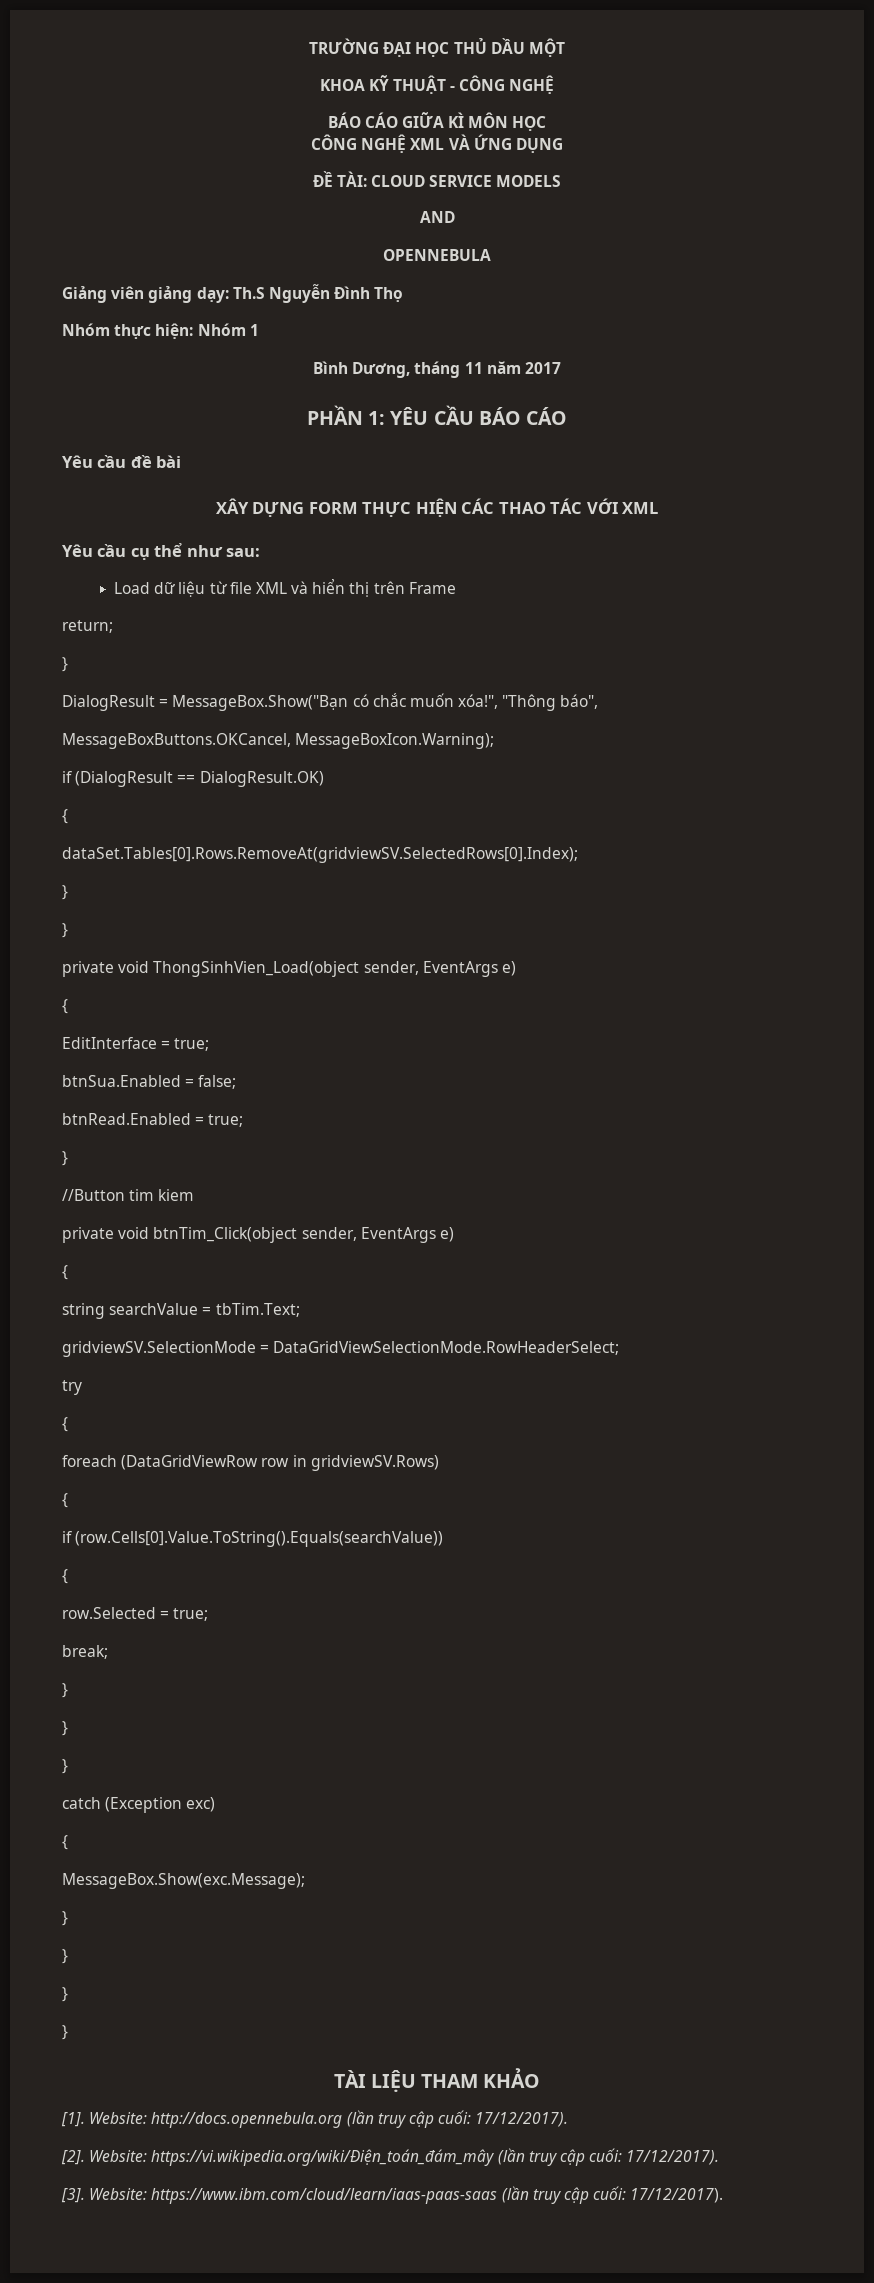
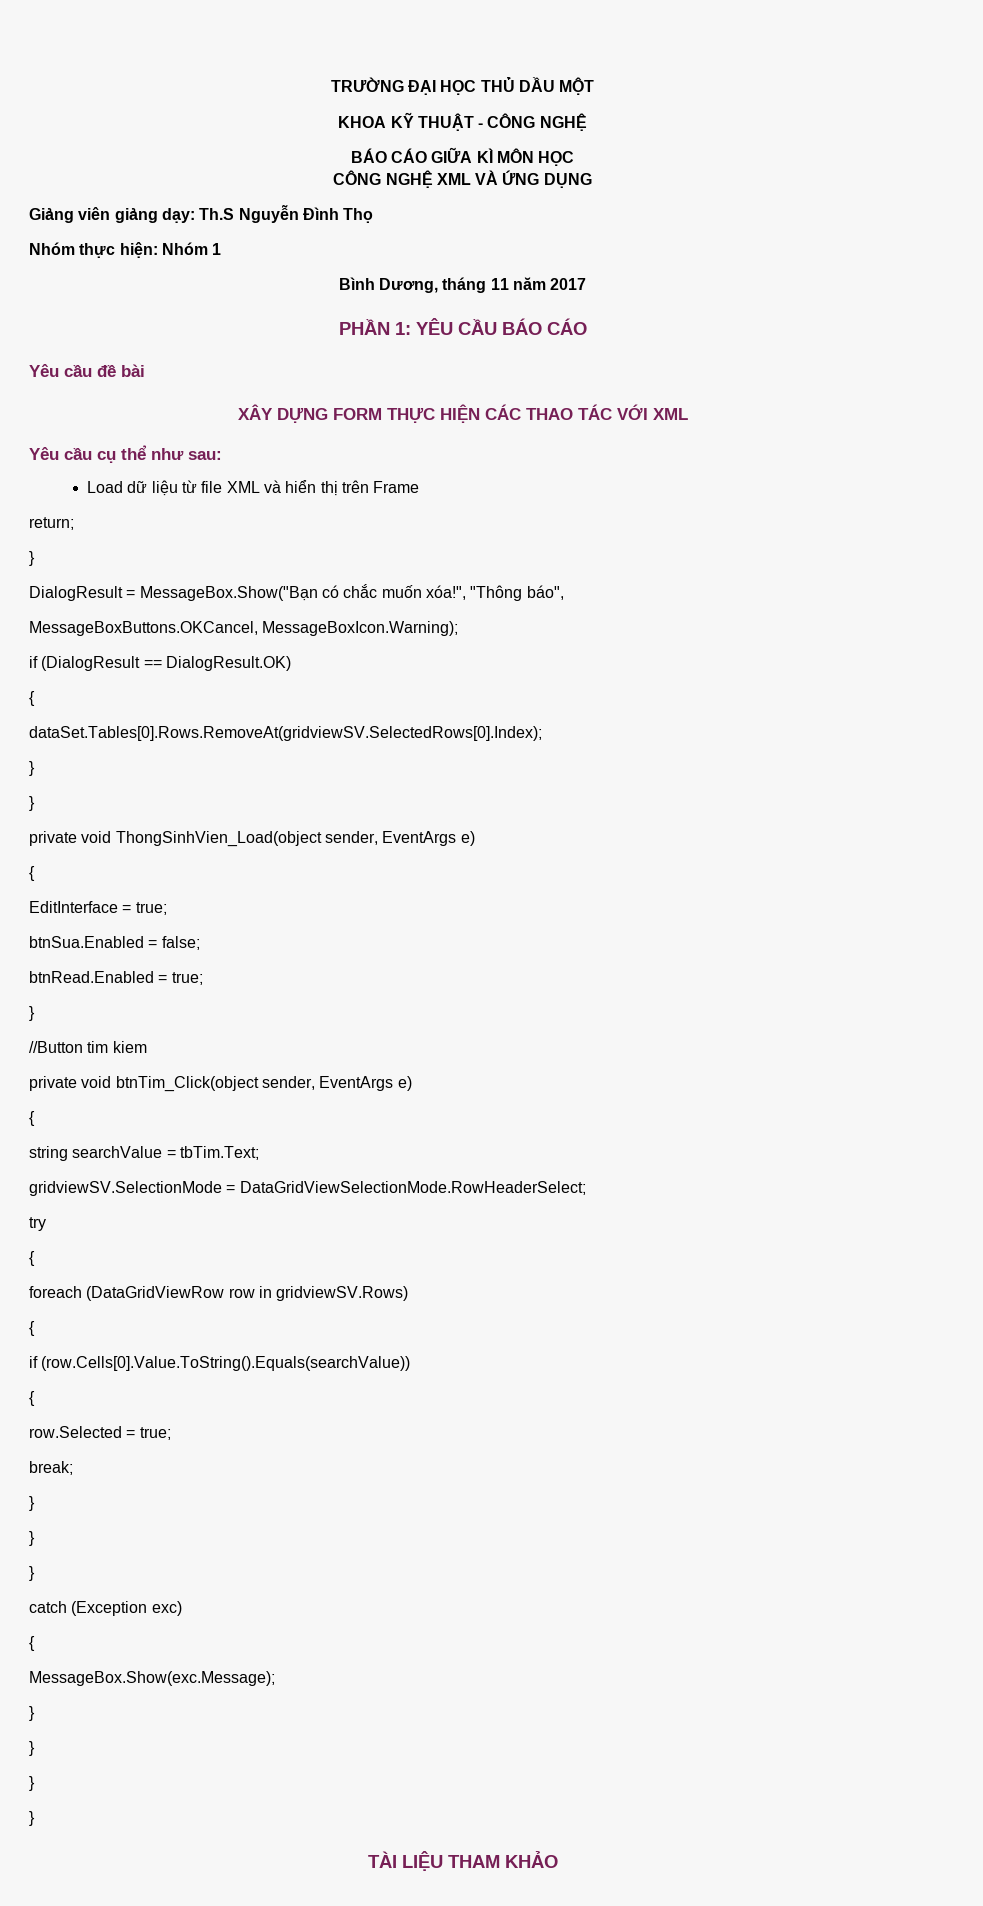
[312,171,562,187] [419,211,455,223] [383,249,491,261] // ĐỀ TÀI: CLOUD SERVICE MODELS // AND // OPENNEBULA -> (592, 180) none
[61,2110,569,2128] [61,2148,720,2166] [61,2186,724,2204] // [1]. Website: http://docs.opennebula.org (lần truy cập cuối: 17/12/2017). // [2]. Website: https://vi.wikipedia.org/wiki/Điện_toán_đám_mây (lần truy cập cuối: 17/12/2017). // [3]. Website: https://www.ibm.com/cloud/learn/iaas-paas-saas (lần truy cập cuối: 17/12/2017). -> (558, 1859) none

